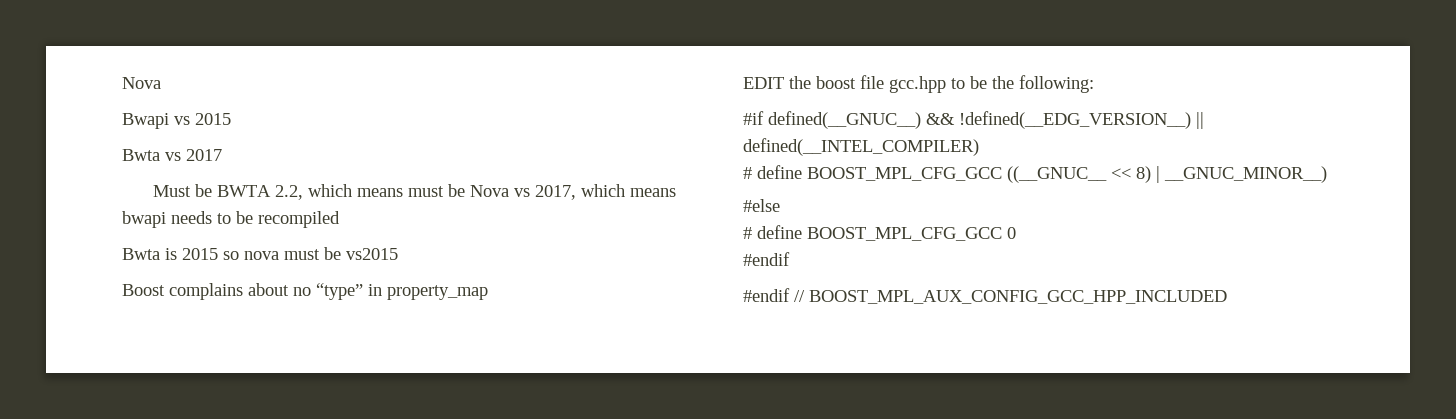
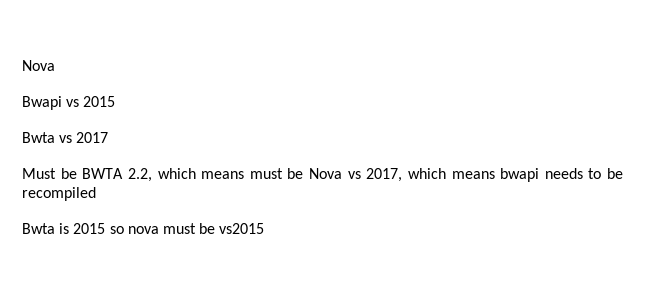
[122,283,488,300] [743,75,1094,93] [743,111,1204,129] [743,138,979,156] [743,165,1327,183] [743,199,780,212] [743,225,1016,241] [743,252,790,266] [743,288,1227,304] // Boost complains about no “type” in property_map // EDIT the boost file gcc.hpp to be the following: // #if defined(__GNUC__) && !defined(__EDG_VERSION__) || defined(__INTEL_COMPILER) // # define BOOST_MPL_CFG_GCC ((__GNUC__ << 8) | __GNUC_MINOR__) // #else // # define BOOST_MPL_CFG_GCC 0 // #endif // #endif // BOOST_MPL_AUX_CONFIG_GCC_HPP_INCLUDED -> (265, 228) none

